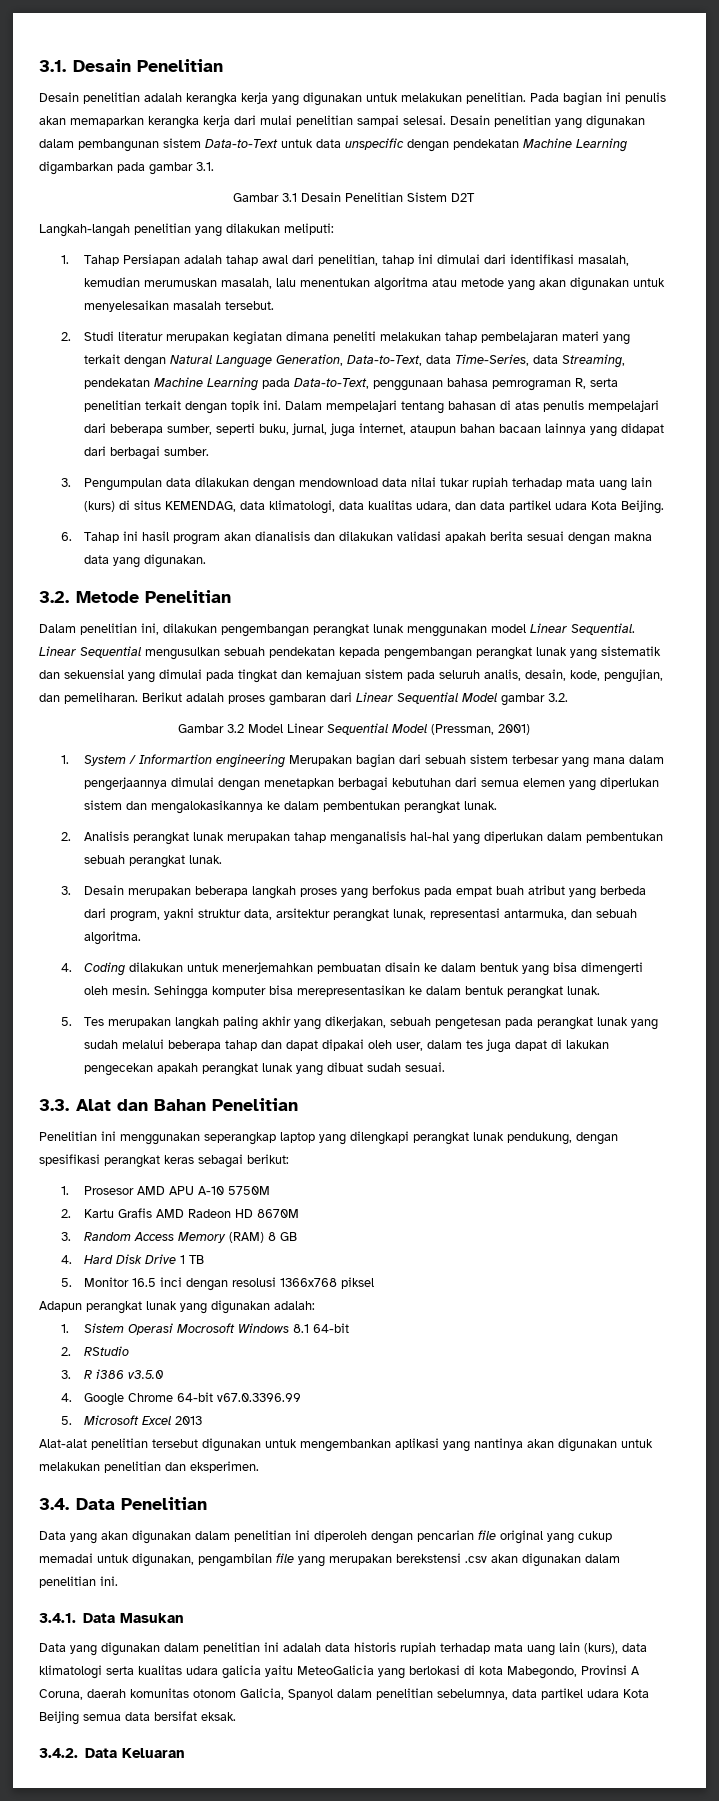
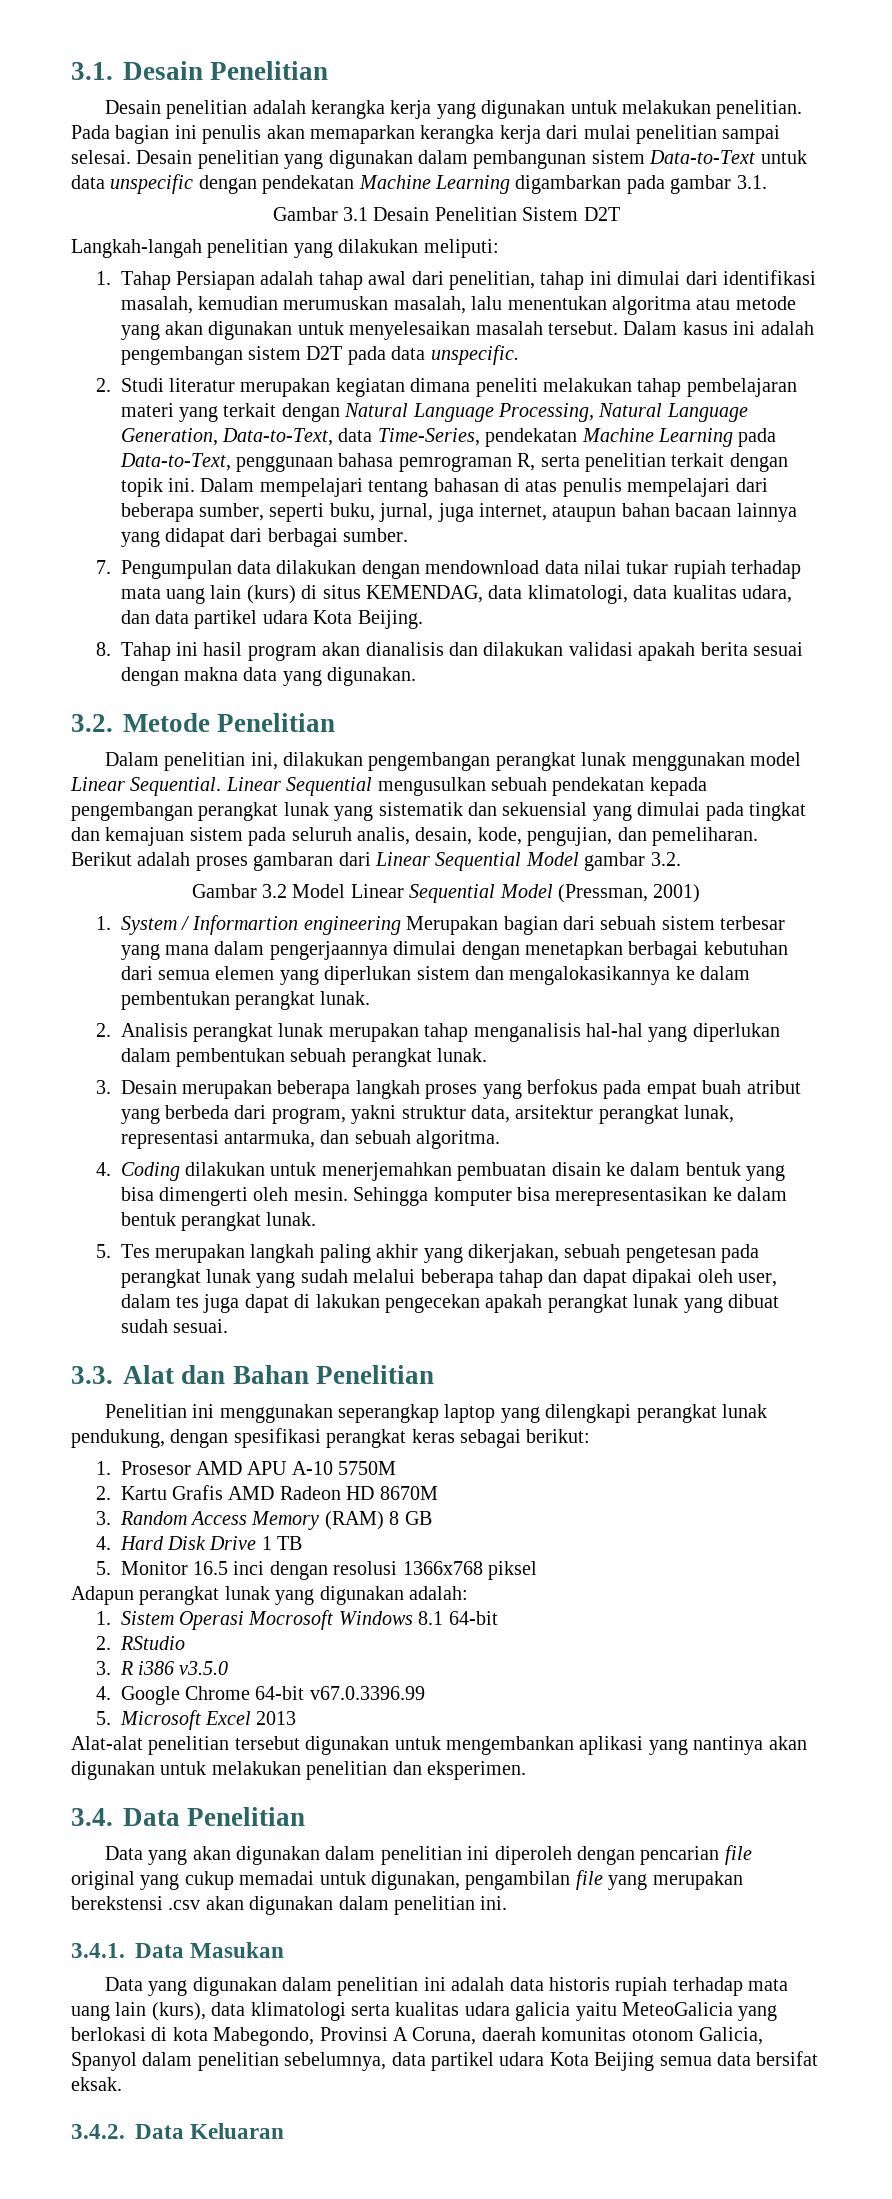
(274, 305) none -> [623,321,814,335] [120,345,519,365] Dalam kasus ini adalah pengembangan sistem D2T pada data unspecific.
(272, 361) none -> [498,403,748,422] Processing, Natural Language
[532,354,625,368] data Streaming, -> (480, 437) none
[61,478,72,487] 3. -> [95,560,111,574] 7.
[61,532,73,541] 6. -> [95,642,111,656] 8.

